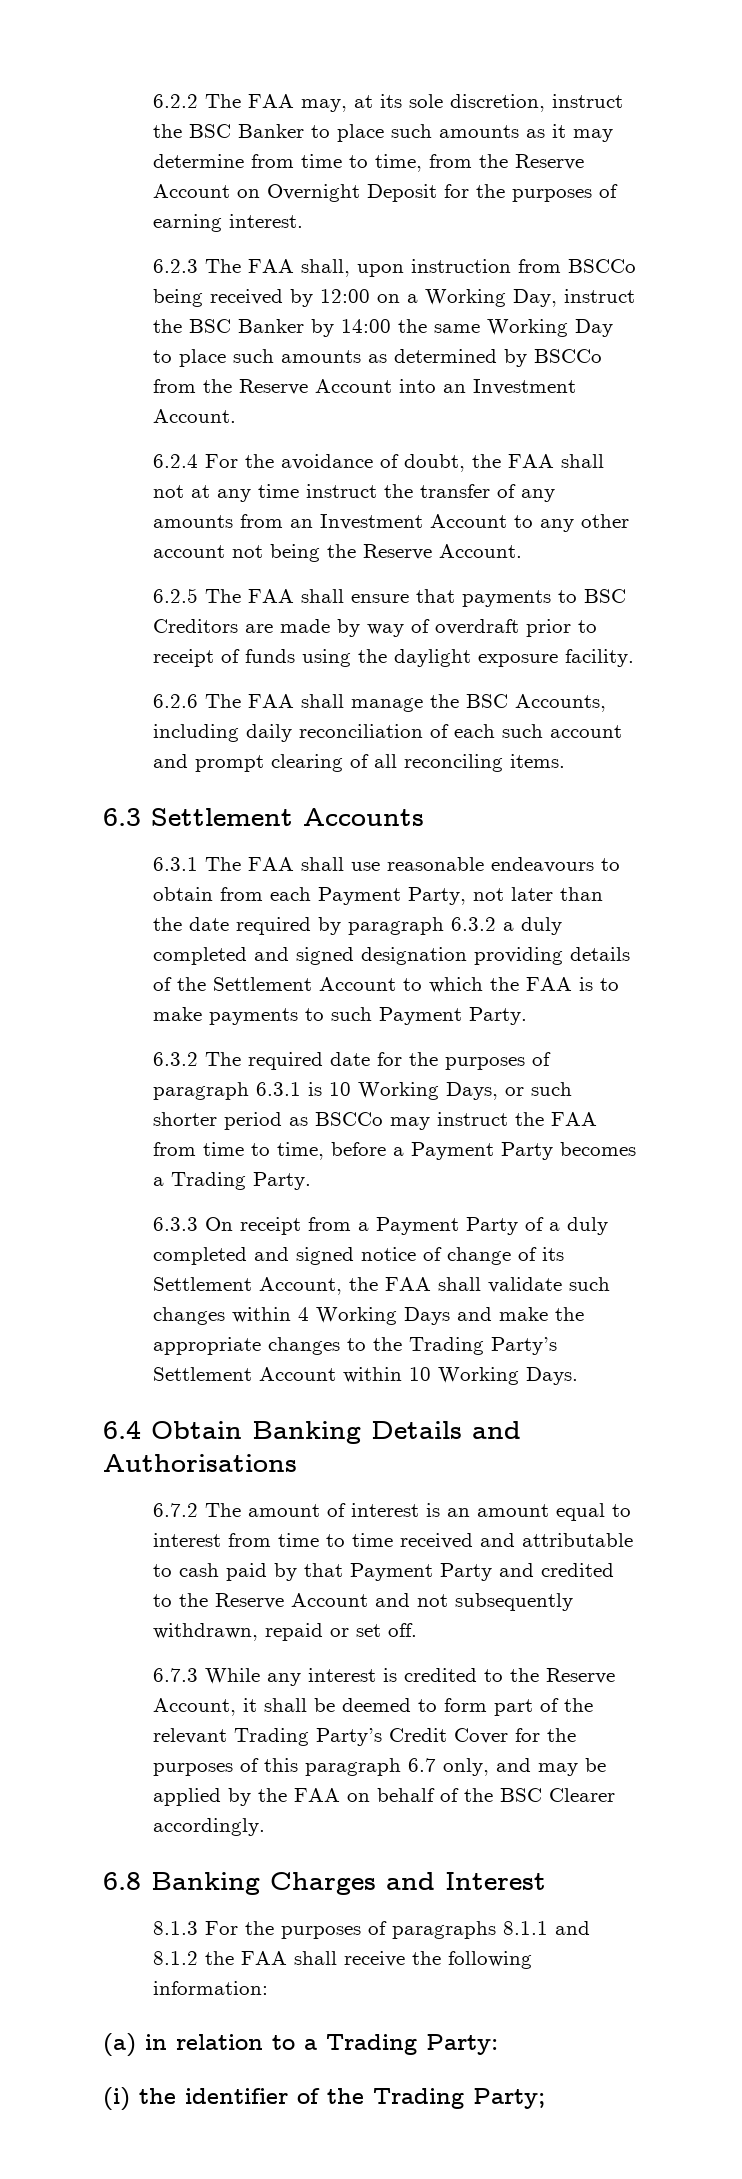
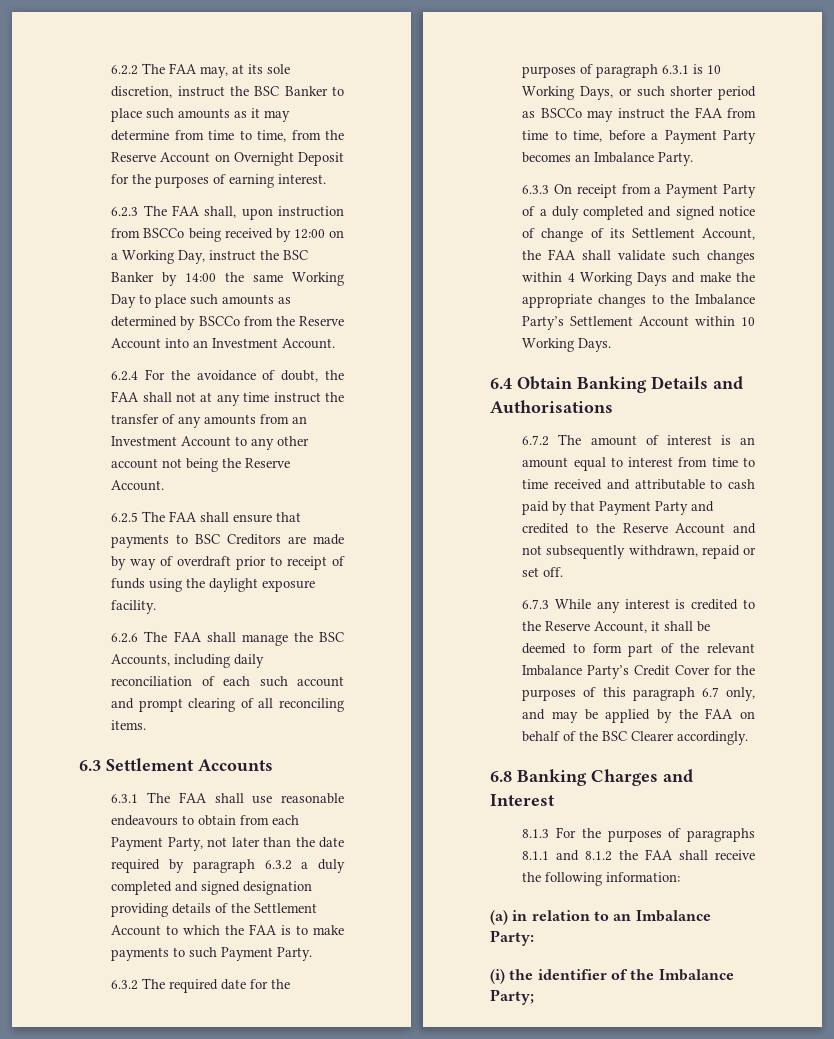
[153,1172,247,1190] a Trading -> [575,152,655,163] an Imbalance
[409,1337,485,1355] Trading -> [695,294,755,305] Imbalance
[234,1728,310,1746] Trading -> [522,665,583,676] Imbalance
[304,2034,417,2055] a Trading -> [613,910,711,922] an Imbalance
[373,2088,464,2109] Trading -> [658,969,734,981] Imbalance

